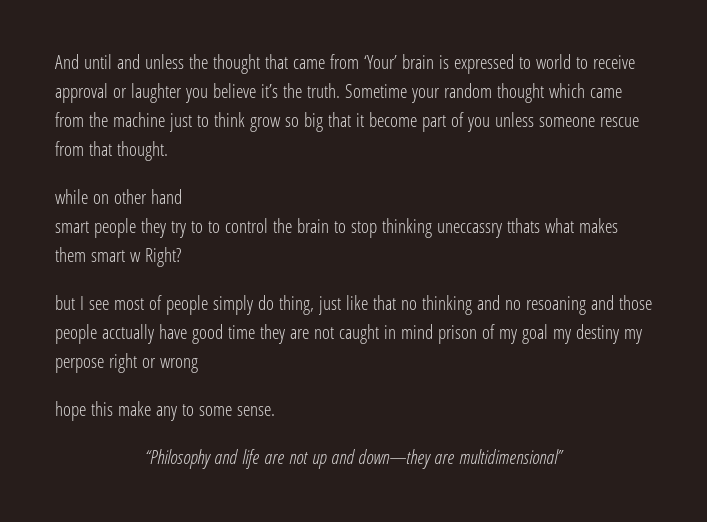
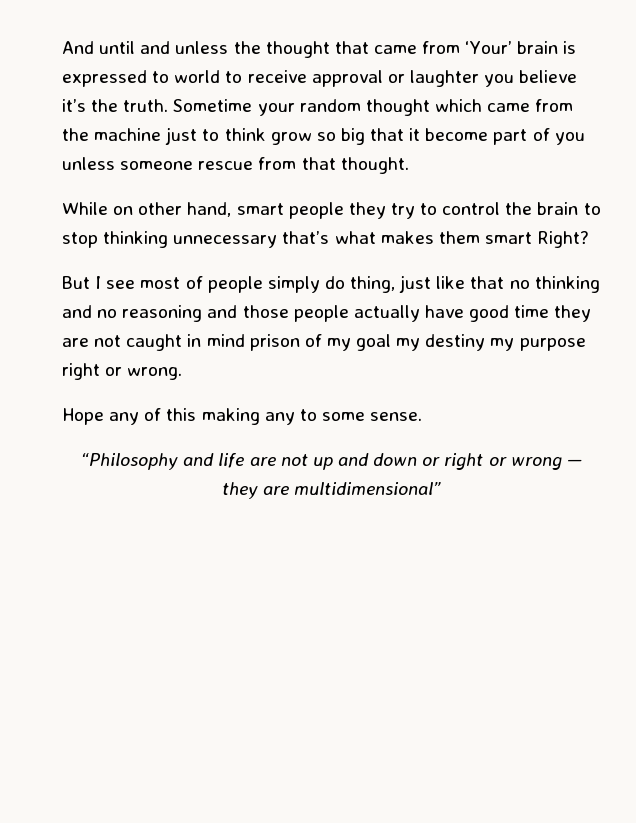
[55,189,88,204] while -> [62,202,108,215] While
[150,189,182,204] hand // -> [187,202,232,217] hand,
[207,221,220,233] to -> (438, 209) none
[436,218,540,238] uneccassry tthats -> [173,231,330,248] unnecessary that’s
[129,252,141,262] w -> (532, 238) none
[55,295,75,310] but -> [62,276,90,289] But
[525,296,586,315] resoaning -> [122,305,203,322] reasoning
[101,324,154,344] acctually -> [353,305,420,322] actually
[55,353,198,373] [55,401,151,421] perpose right or wrong // hope this make -> [519,338,586,351] [62,363,183,380] [62,408,260,425] purpose right or wrong. // Hope any of this making
[358,449,432,469] down—they -> [373,453,582,470] [221,482,258,499] down or right or wrong — they

